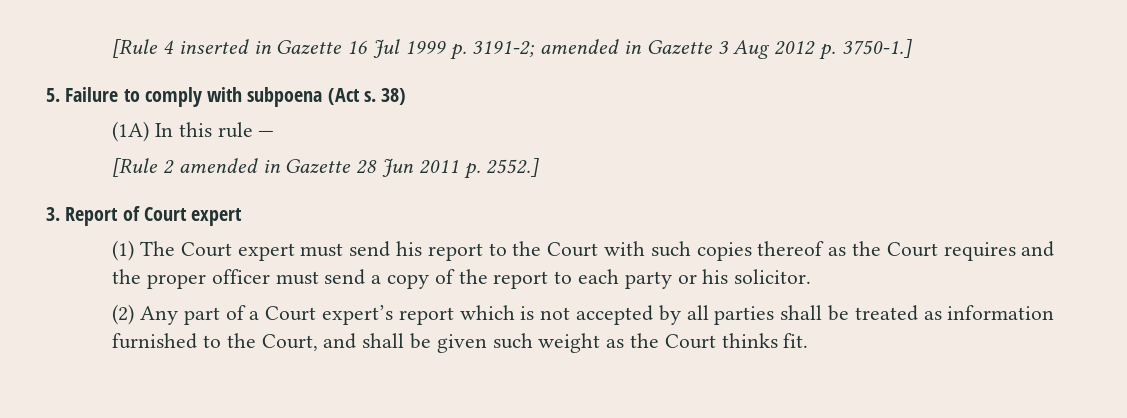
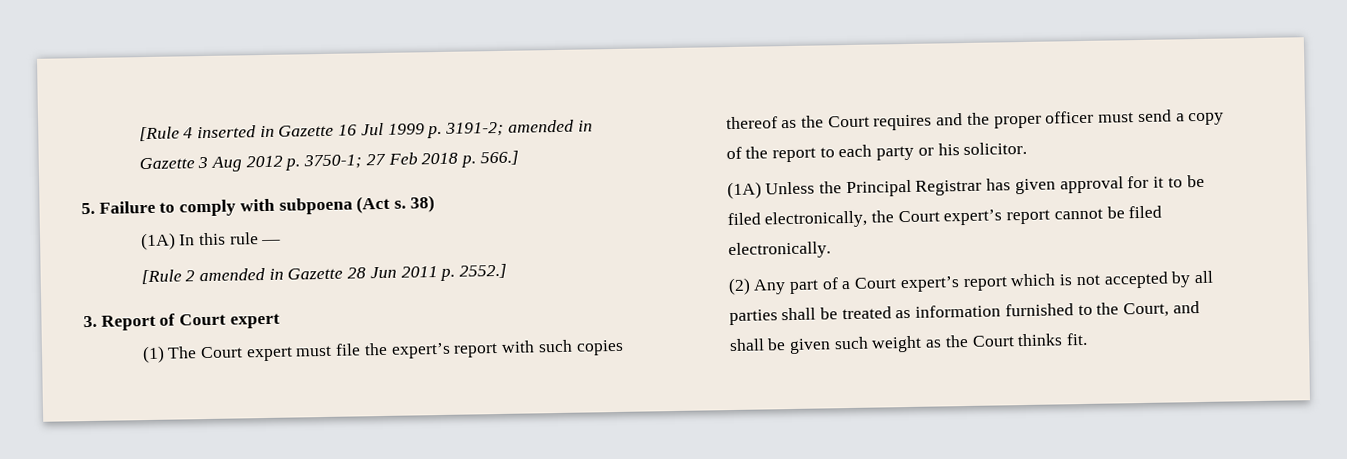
[841,39,912,58] 3750-1.] -> [303,150,519,170] 3750-1; 27 Feb 2018 p. 566.]
[349,241,599,261] send his report to the Court -> [335,342,499,359] file the expert’s report
(812, 276) none -> [726,174,1205,200] [726,205,1163,229] [727,241,831,260] // (1A) Unless the Principal Registrar has given approval for it to be filed electronically, the Court expert’s report cannot be filed electronically.

